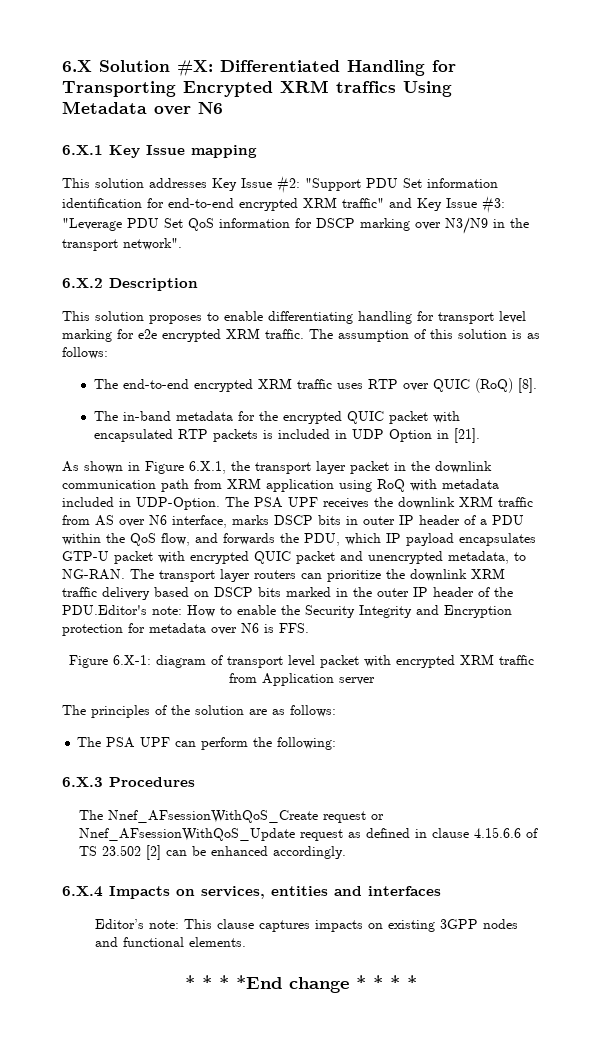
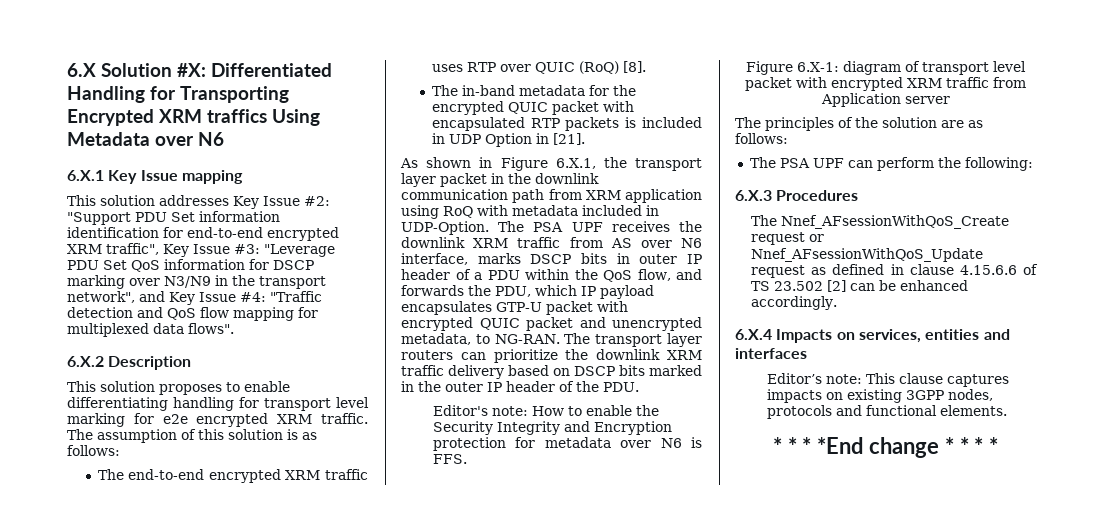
[342,198,412,208] traffic" and -> [106,243,159,255] traffic",
[123,238,182,250] network". -> [67,291,322,305] [67,307,318,321] [67,323,234,337] network", and Key Issue #4: "Traffic detection and QoS flow mapping for multiplexed data flows".
[62,605,147,615] PDU.Editor's -> [603,382,639,392] [432,405,488,416] PDU. // Editor's
[483,919,519,929] nodes -> [947,389,993,401] [766,405,832,419] nodes, protocols

